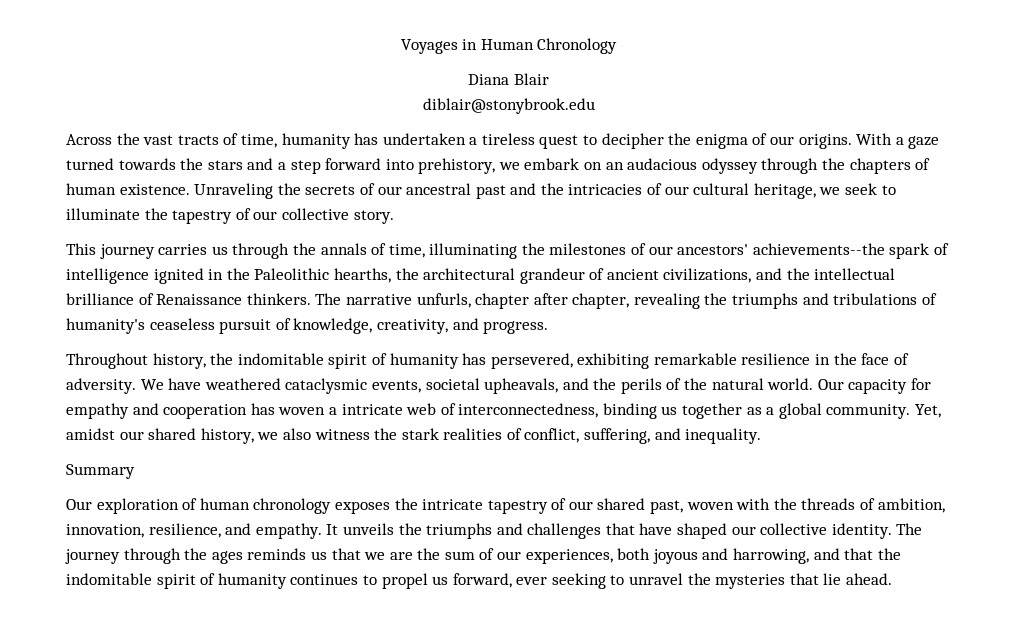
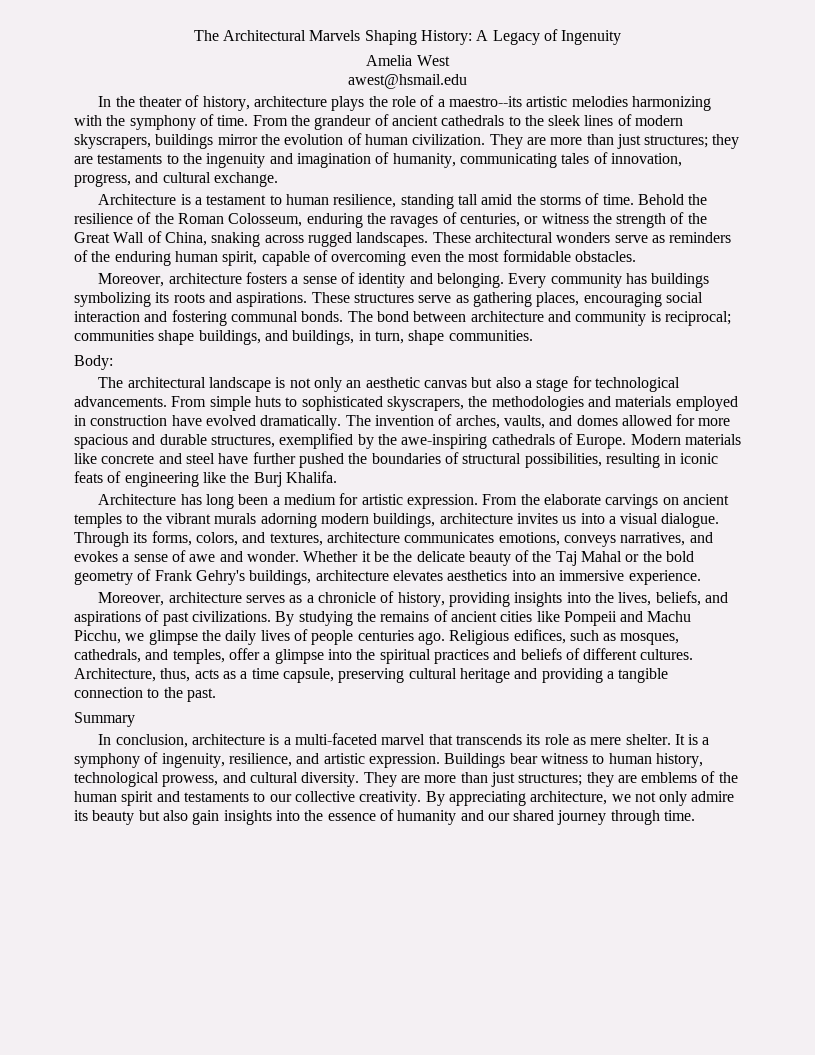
[400,38,618,54] [468,73,549,85] [422,98,595,114] [66,133,940,149] [66,158,931,174] [66,183,896,199] [66,208,394,224] [66,243,950,259] [66,268,896,284] [66,293,937,309] [66,318,549,334] [66,353,909,369] [66,378,932,394] [66,403,942,419] [66,428,762,444] [66,464,135,479] [66,498,945,514] [66,523,923,539] [65,548,901,564] [66,573,893,589] Voyages in Human Chronology // Diana Blair // diblair@stonybrook.edu // Across the vast tracts of time, humanity has undertaken a tireless quest to decipher the enigma of our origins. With a gaze turned towards the stars and a step forward into prehistory, we embark on an audacious odyssey through the chapters of human existence. Unraveling the secrets of our ancestral past and the intricacies of our cultural heritage, we seek to illuminate the tapestry of our collective story. // This journey carries us through the annals of time, illuminating the milestones of our ancestors' achievements--the spark of intelligence ignited in the Paleolithic hearths, the architectural grandeur of ancient civilizations, and the intellectual brilliance of Renaissance thinkers. The narrative unfurls, chapter after chapter, revealing the triumphs and tribulations of humanity's ceaseless pursuit of knowledge, creativity, and progress. // Throughout history, the indomitable spirit of humanity has persevered, exhibiting remarkable resilience in the face of adversity. We have weathered cataclysmic events, societal upheavals, and the perils of the natural world. Our capacity for empathy and cooperation has woven a intricate web of interconnectedness, binding us together as a global community. Yet, amidst our shared history, we also witness the stark realities of conflict, suffering, and inequality. // Summary // Our exploration of human chronology exposes the intricate tapestry of our shared past, woven with the threads of ambition, innovation, resilience, and empathy. It unveils the triumphs and challenges that have shaped our collective identity. The journey through the ages reminds us that we are the sum of our experiences, both joyous and harrowing, and that the indomitable spirit of humanity continues to propel us forward, ever seeking to unravel the mysteries that lie ahead. -> [193,29,622,45] [366,55,450,66] [348,74,467,89] [98,95,711,111] [74,114,684,130] [74,133,740,149] [74,152,682,168] [74,172,278,187] [98,193,708,209] [74,212,707,228] [74,231,732,247] [74,250,636,266] [98,272,710,288] [74,292,703,307] [74,310,731,326] [74,330,533,345] [74,355,113,370] [98,376,680,392] [74,396,738,411] [74,414,731,430] [74,433,741,449] [74,452,719,468] [74,471,337,487] [98,493,729,509] [74,513,720,528] [74,531,713,547] [74,550,695,566] [74,569,701,585] [98,591,728,607] [74,610,692,626] [74,629,680,645] [74,648,694,664] [74,668,669,683] [74,687,216,702] [74,712,135,727] [98,733,710,748] [74,752,703,768] [74,771,738,787] [74,791,735,806] [74,809,696,825] The Architectural Marvels Shaping History: A Legacy of Ingenuity // Amelia West // awest@hsmail.edu // In the theater of history, architecture plays the role of a maestro--its artistic melodies harmonizing with the symphony of time. From the grandeur of ancient cathedrals to the sleek lines of modern skyscrapers, buildings mirror the evolution of human civilization. They are more than just structures; they are testaments to the ingenuity and imagination of humanity, communicating tales of innovation, progress, and cultural exchange. // Architecture is a testament to human resilience, standing tall amid the storms of time. Behold the resilience of the Roman Colosseum, enduring the ravages of centuries, or witness the strength of the Great Wall of China, snaking across rugged landscapes. These architectural wonders serve as reminders of the enduring human spirit, capable of overcoming even the most formidable obstacles. // Moreover, architecture fosters a sense of identity and belonging. Every community has buildings symbolizing its roots and aspirations. These structures serve as gathering places, encouraging social interaction and fostering communal bonds. The bond between architecture and community is reciprocal; communities shape buildings, and buildings, in turn, shape communities. // Body: // The architectural landscape is not only an aesthetic canvas but also a stage for technological advancements. From simple huts to sophisticated skyscrapers, the methodologies and materials employed in construction have evolved dramatically. The invention of arches, vaults, and domes allowed for more spacious and durable structures, exemplified by the awe-inspiring cathedrals of Europe. Modern materials like concrete and steel have further pushed the boundaries of structural possibilities, resulting in iconic feats of engineering like the Burj Khalifa. // Architecture has long been a medium for artistic expression. From the elaborate carvings on ancient temples to the vibrant murals adorning modern buildings, architecture invites us into a visual dialogue. Through its forms, colors, and textures, architecture communicates emotions, conveys narratives, and evokes a sense of awe and wonder. Whether it be the delicate beauty of the Taj Mahal or the bold geometry of Frank Gehry's buildings, architecture elevates aesthetics into an immersive experience. // Moreover, architecture serves as a chronicle of history, providing insights into the lives, beliefs, and aspirations of past civilizations. By studying the remains of ancient cities like Pompeii and Machu Picchu, we glimpse the daily lives of people centuries ago. Religious edifices, such as mosques, cathedrals, and temples, offer a glimpse into the spiritual practices and beliefs of different cultures. Architecture, thus, acts as a time capsule, preserving cultural heritage and providing a tangible connection to the past. // Summary // In conclusion, architecture is a multi-faceted marvel that transcends its role as mere shelter. It is a symphony of ingenuity, resilience, and artistic expression. Buildings bear witness to human history, technological prowess, and cultural diversity. They are more than just structures; they are emblems of the human spirit and testaments to our collective creativity. By appreciating architecture, we not only admire its beauty but also gain insights into the essence of humanity and our shared journey through time.

